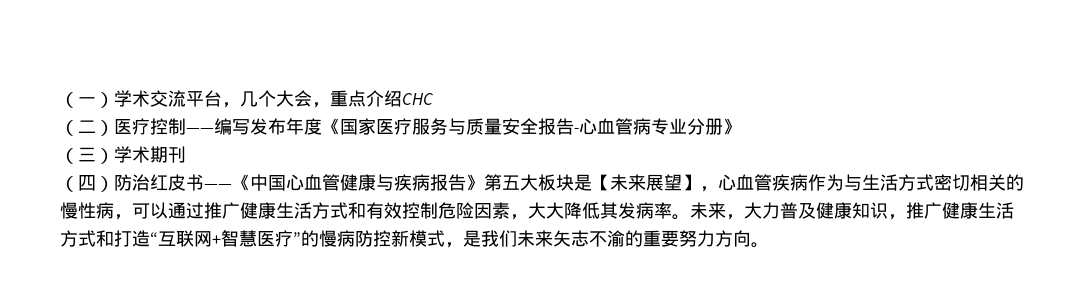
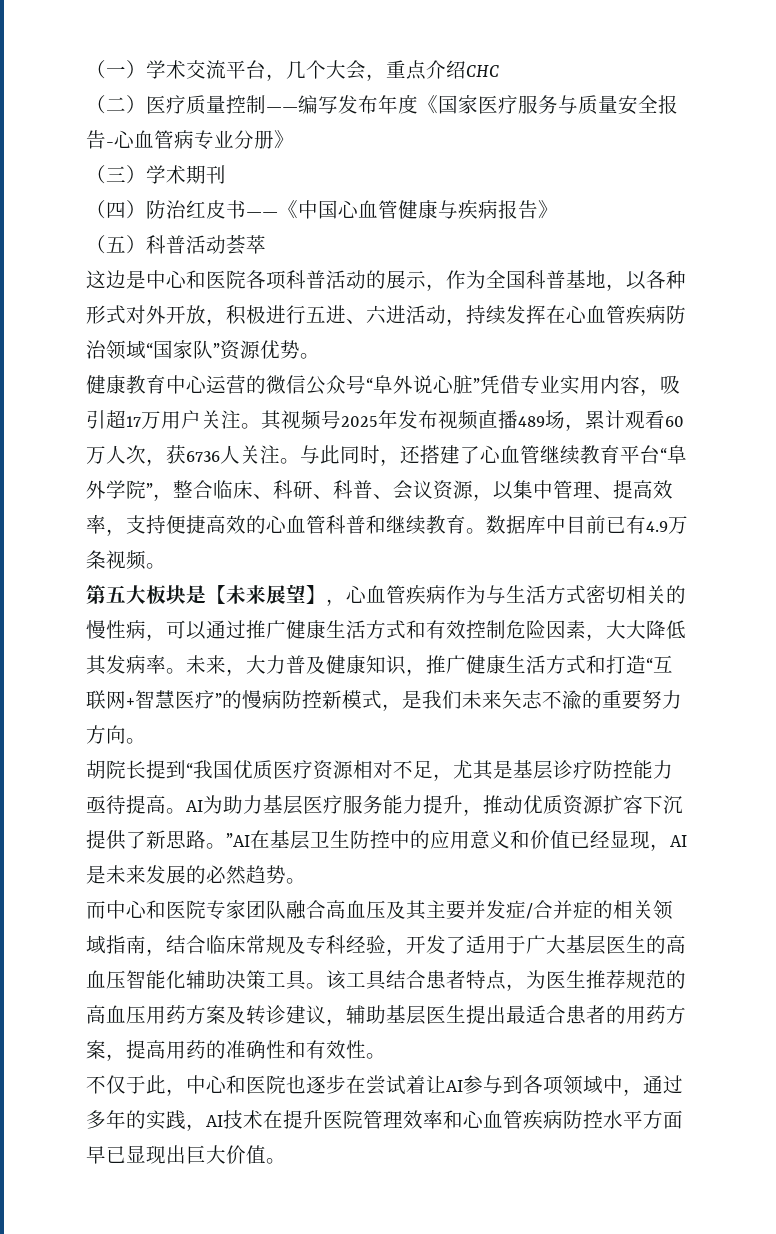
(150, 126) none -> [186,95,226,114] 质量
(484, 182) none -> [86,234,266,255] [86,270,686,291] [86,305,686,326] [86,340,320,360] [86,375,680,396] [86,409,684,431] [86,445,687,466] [86,480,673,501] [86,515,688,536] [86,550,166,570] // （五）科普活动荟萃 // 这边是中心和医院各项科普活动的展示，作为全国科普基地，以各种形式对外开放，积极进行五进、六进活动，持续发挥在心血管疾病防治领域“国家队”资源优势。 // 健康教育中心运营的微信公众号“阜外说心脏”凭借专业实用内容，吸引超17万用户关注。其视频号2025年发布视频直播489场，累计观看60万人次，获6736人关注。与此同时，还搭建了心血管继续教育平台“阜外学院”，整合临床、科研、科普、会议资源，以集中管理、提高效率，支持便捷高效的心血管科普和继续教育。数据库中目前已有4.9万条视频。 //
(769, 245) none -> [86,760,673,781] [86,795,683,816] [86,830,687,851] [86,865,306,885] [86,900,673,920] [86,935,686,956] [86,970,686,991] [86,1005,686,1026] [86,1040,386,1061] [86,1075,683,1096] [86,1110,683,1131] [86,1145,286,1164] // 胡院长提到“我国优质医疗资源相对不足，尤其是基层诊疗防控能力亟待提高。AI为助力基层医疗服务能力提升，推动优质资源扩容下沉提供了新思路。”AI在基层卫生防控中的应用意义和价值已经显现，AI是未来发展的必然趋势。 // 而中心和医院专家团队融合高血压及其主要并发症/合并症的相关领域指南，结合临床常规及专科经验，开发了适用于广大基层医生的高血压智能化辅助决策工具。该工具结合患者特点，为医生推荐规范的高血压用药方案及转诊建议，辅助基层医生提出最适合患者的用药方案，提高用药的准确性和有效性。 // 不仅于此，中心和医院也逐步在尝试着让AI参与到各项领域中，通过多年的实践，AI技术在提升医院管理效率和心血管疾病防控水平方面早已显现出巨大价值。

